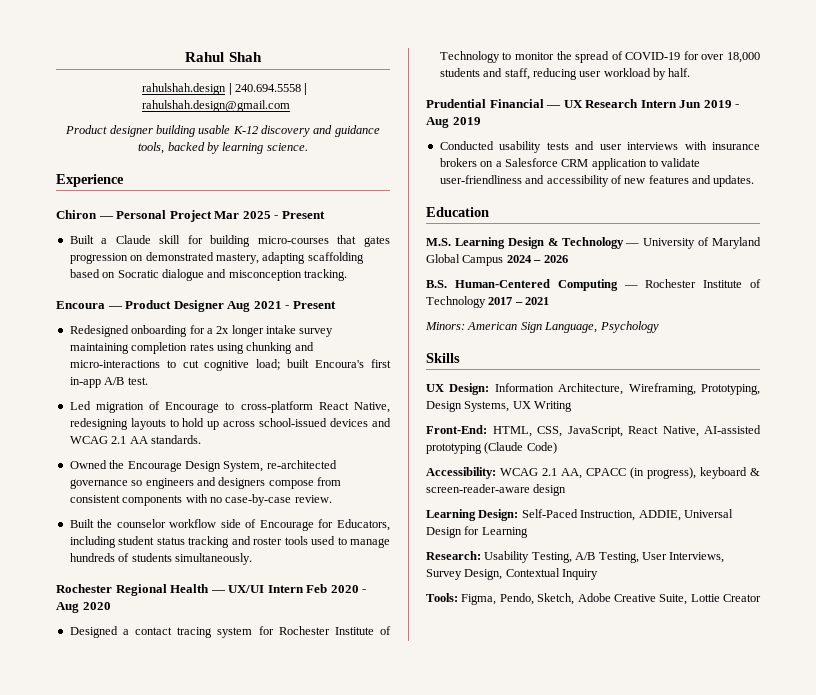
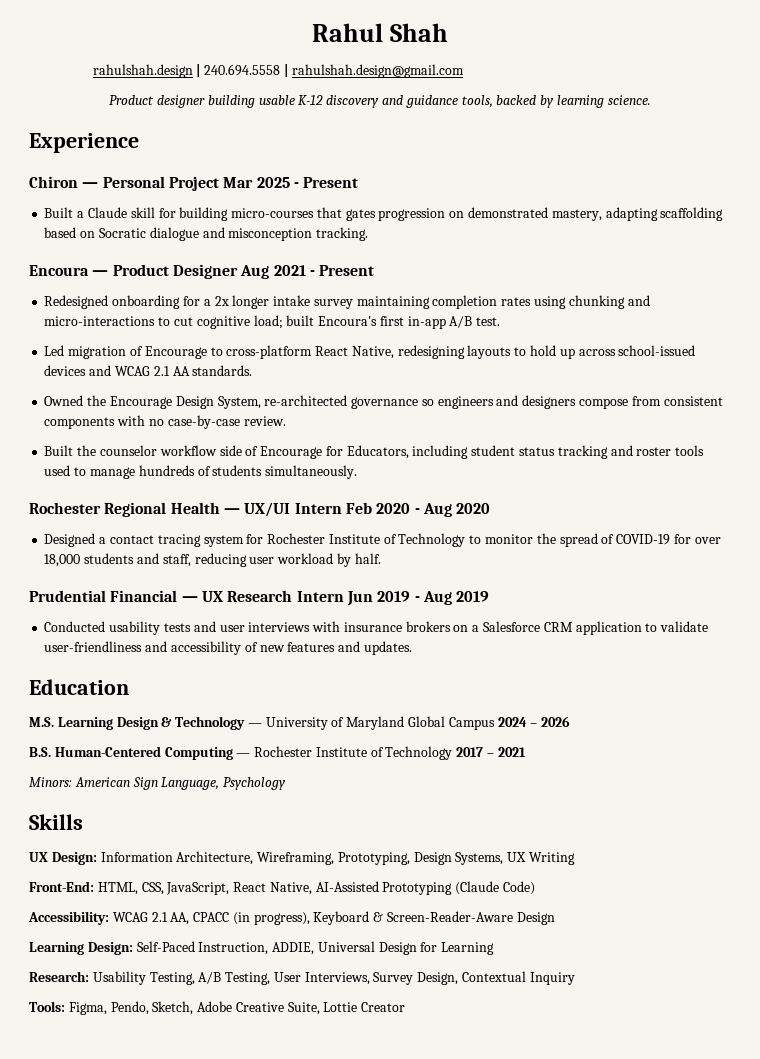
[704,425,761,434] [426,443,482,454] AI-assisted prototyping -> [315,881,453,895] AI-Assisted Prototyping
[700,467,760,479] [426,484,567,496] keyboard & screen-reader-aware design -> [313,911,555,925] Keyboard & Screen-Reader-Aware Design

